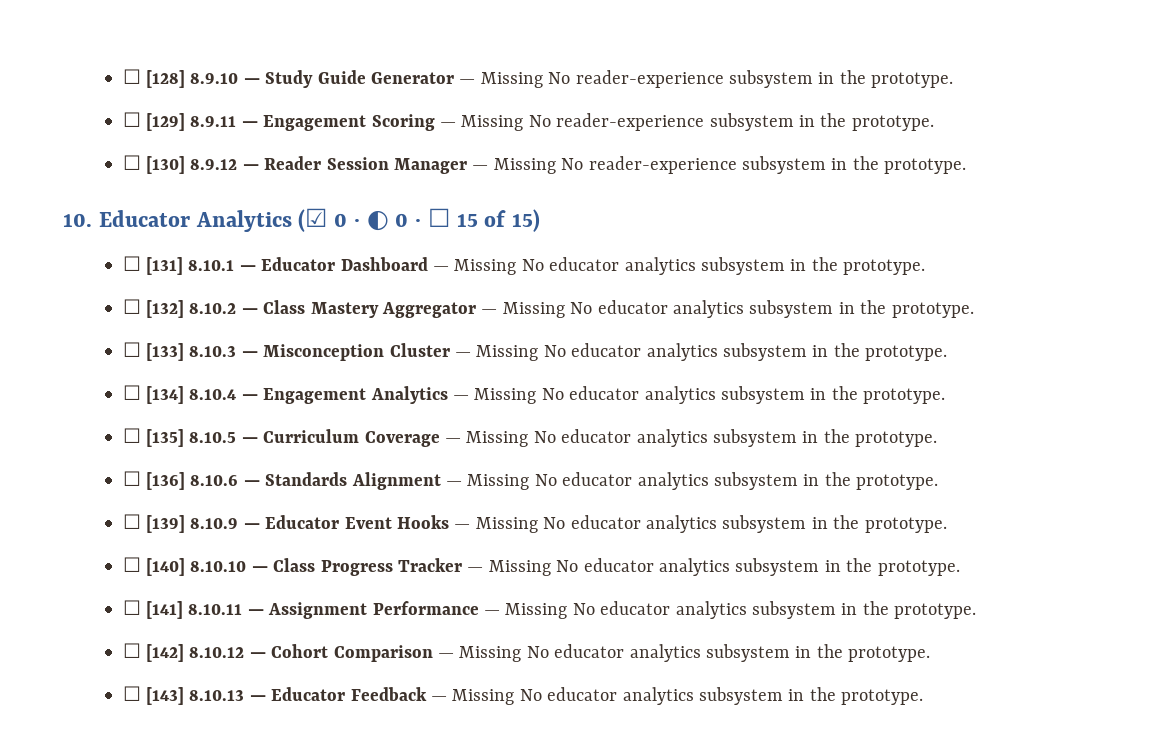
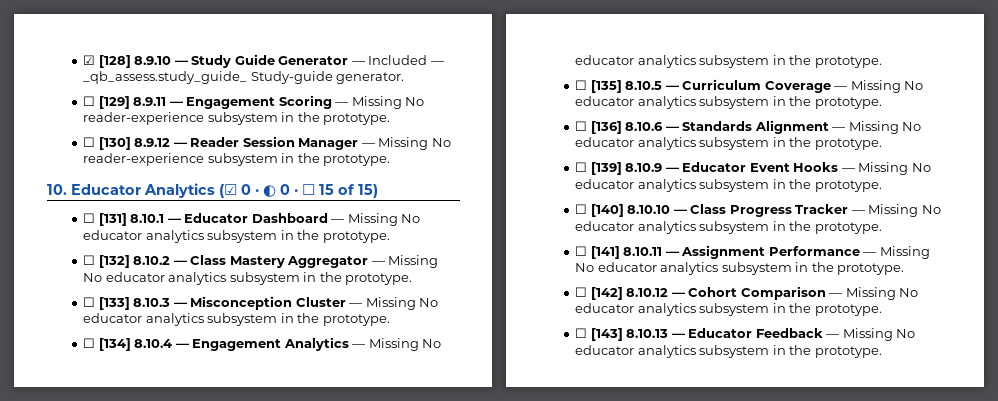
[122,69,141,84] ☐ -> [83,55,96,65] ☑
[480,70,954,88] Missing No reader-experience subsystem in the prototype. -> [368,55,444,65] [83,71,405,84] Included — _qb_assess.study_guide_ Study-guide generator.

